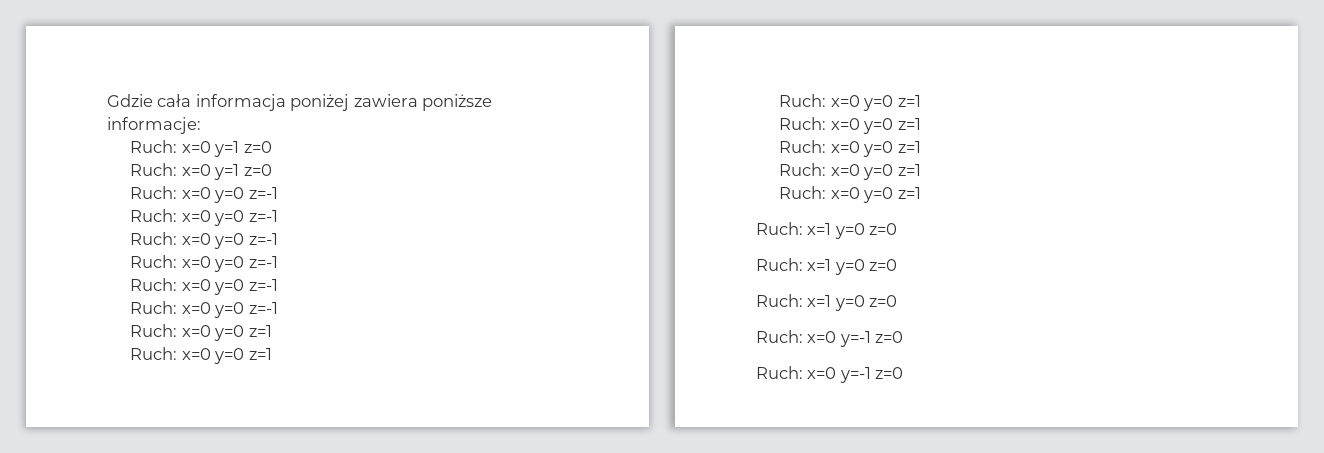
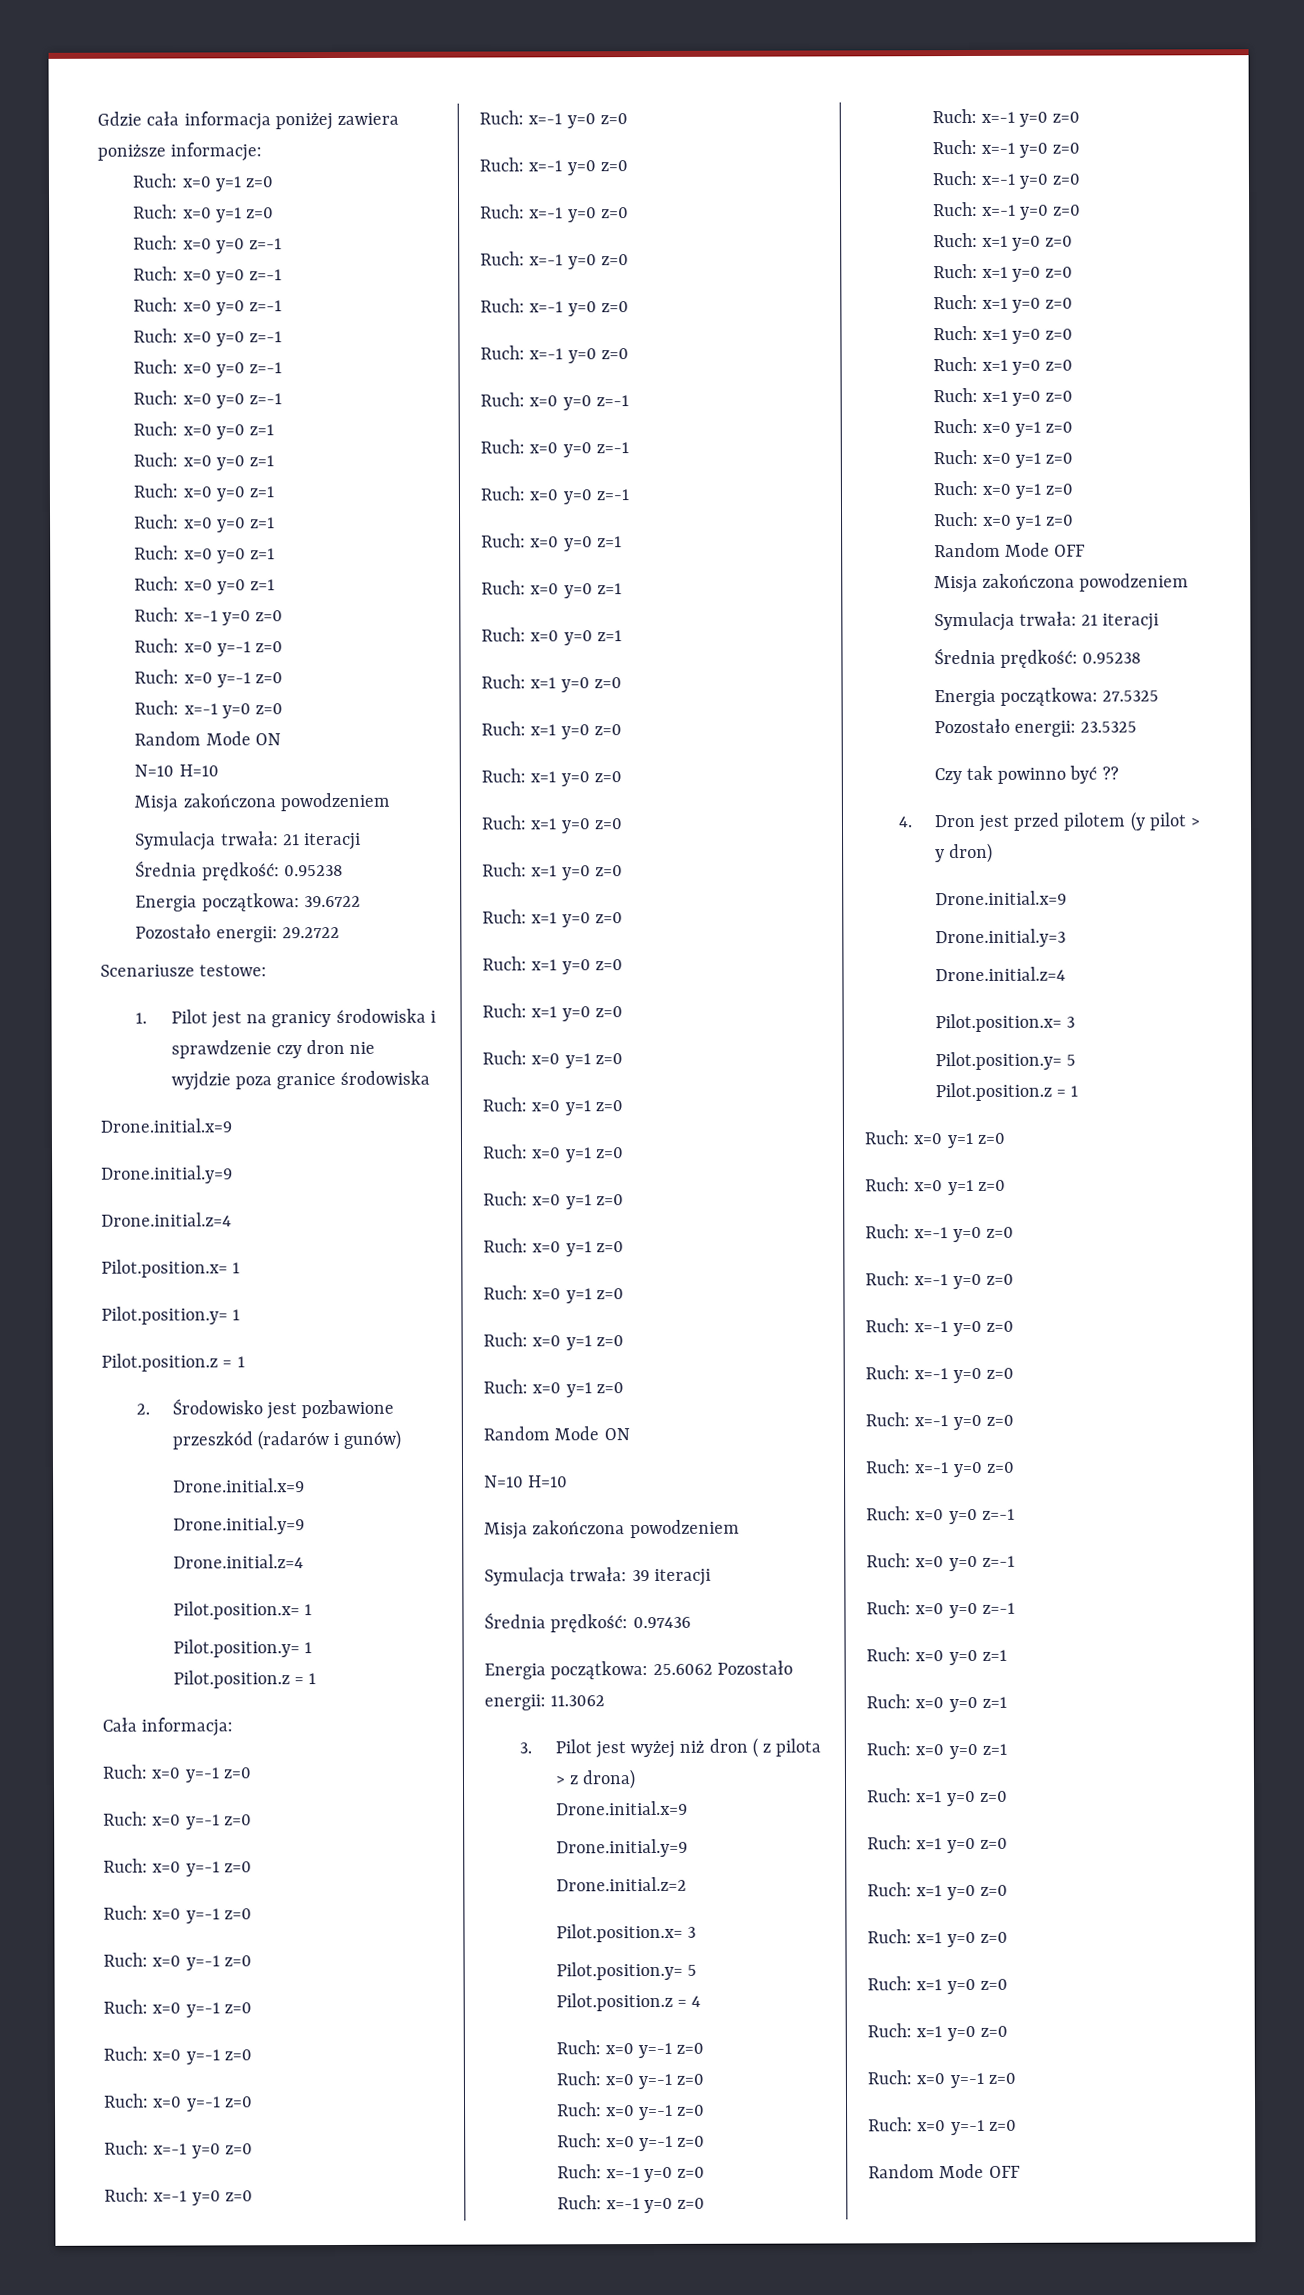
[830,187,921,203] x=0 y=0 z=1 -> [183,610,284,626] [134,638,284,657] [134,669,284,688] [134,700,284,719] [134,731,281,746] [134,764,219,777] [134,792,390,813] [135,831,362,851] [135,860,343,881] [135,893,361,912] [135,924,340,943] [100,964,268,977] [135,1008,436,1029] [170,1039,376,1059] [170,1070,431,1091] [100,1118,232,1133] [101,1165,233,1184] [101,1212,232,1227] [101,1259,241,1278] [101,1306,241,1325] [101,1353,245,1372] [136,1398,395,1420] [171,1429,402,1451] [172,1478,305,1493] [172,1516,305,1535] [172,1554,304,1569] [172,1601,312,1620] [172,1639,312,1658] [172,1670,317,1689] [102,1717,234,1737] [102,1764,251,1783] [103,1811,252,1830] [103,1858,252,1877] [103,1905,252,1924] [103,1952,252,1971] [103,1999,252,2018] [103,2046,252,2065] [103,2093,253,2112] [104,2140,253,2159] [104,2187,253,2206] [479,110,628,129] [479,157,628,176] [480,204,629,223] [480,251,629,270] [480,298,629,317] [480,345,629,364] [480,392,629,411] [480,439,629,458] [480,486,629,505] [481,533,622,552] [481,580,622,599] [481,627,622,646] [481,674,622,693] [481,721,622,740] [481,768,622,787] [481,815,622,834] [482,862,623,881] [482,909,623,928] [482,956,623,975] [482,1003,623,1022] [482,1050,623,1069] [482,1097,623,1116] [482,1144,624,1163] [483,1191,624,1210] [483,1238,624,1257] [483,1285,624,1304] [483,1332,624,1351] [483,1379,624,1398] [483,1426,630,1441] [484,1475,569,1488] [484,1519,740,1540] [484,1567,711,1587] [484,1612,691,1633] [484,1660,793,1680] [484,1694,606,1711] [519,1737,822,1759] [554,1769,637,1790] [555,1800,688,1816] [555,1838,688,1858] [555,1876,687,1892] [555,1923,696,1943] [555,1961,697,1981] [555,1992,702,2012] [555,2040,705,2059] [555,2071,705,2090] [555,2102,706,2121] [556,2133,706,2152] [556,2164,706,2183] [556,2195,706,2214] [931,108,1081,127] [931,139,1081,158] [931,170,1081,189] [932,201,1082,220] [932,232,1074,251] [932,263,1074,282] [932,294,1074,313] [932,325,1074,344] [932,356,1074,375] [932,387,1074,406] [932,418,1074,437] [932,449,1074,468] [932,480,1074,499] [933,511,1075,530] [933,542,1086,558] [933,573,1190,594] [933,611,1160,632] [933,647,1142,668] [933,687,1160,707] [933,718,1138,737] [933,765,1119,785] [898,811,1201,832] [934,842,993,864] [934,890,1067,906] [934,928,1066,948] [934,966,1066,982] [934,1013,1075,1033] [934,1051,1076,1071] [934,1082,1079,1102] [864,1130,1005,1149] [865,1177,1006,1196] [865,1224,1014,1243] [865,1271,1014,1290] [865,1318,1014,1337] [865,1365,1014,1384] [865,1412,1014,1431] [865,1459,1015,1478] [866,1506,1015,1525] [866,1553,1015,1572] [866,1600,1015,1619] [866,1647,1007,1666] [866,1694,1007,1713] [866,1741,1007,1760] [867,1788,1008,1807] [867,1835,1008,1854] [867,1882,1008,1901] x=-1 y=0 z=0 // Ruch: x=0 y=-1 z=0 // Ruch: x=0 y=-1 z=0 // Ruch: x=-1 y=0 z=0 // Random Mode ON // N=10 H=10 // Misja zakończona powodzeniem // Symulacja trwała: 21 iteracji // Średnia prędkość: 0.95238 // Energia początkowa: 39.6722 Pozostało energii: 29.2722 // Scenariusze testowe: // 1. Pilot jest na granicy środowiska i sprawdzenie czy dron nie wyjdzie poza granice środowiska // Drone.initial.x=9 // Drone.initial.y=9 // Drone.initial.z=4 // Pilot.position.x= 1 // Pilot.position.y= 1 // Pilot.position.z = 1 // 2. Środowisko jest pozbawione przeszkód (radarów i gunów) // Drone.initial.x=9 // Drone.initial.y=9 // Drone.initial.z=4 // Pilot.position.x= 1 // Pilot.position.y= 1 // Pilot.position.z = 1 // Cała informacja: // Ruch: x=0 y=-1 z=0 // Ruch: x=0 y=-1 z=0 // Ruch: x=0 y=-1 z=0 // Ruch: x=0 y=-1 z=0 // Ruch: x=0 y=-1 z=0 // Ruch: x=0 y=-1 z=0 // Ruch: x=0 y=-1 z=0 // Ruch: x=0 y=-1 z=0 // Ruch: x=-1 y=0 z=0 // Ruch: x=-1 y=0 z=0 // Ruch: x=-1 y=0 z=0 // Ruch: x=-1 y=0 z=0 // Ruch: x=-1 y=0 z=0 // Ruch: x=-1 y=0 z=0 // Ruch: x=-1 y=0 z=0 // Ruch: x=-1 y=0 z=0 // Ruch: x=0 y=0 z=-1 // Ruch: x=0 y=0 z=-1 // Ruch: x=0 y=0 z=-1 // Ruch: x=0 y=0 z=1 // Ruch: x=0 y=0 z=1 // Ruch: x=0 y=0 z=1 // Ruch: x=1 y=0 z=0 // Ruch: x=1 y=0 z=0 // Ruch: x=1 y=0 z=0 // Ruch: x=1 y=0 z=0 // Ruch: x=1 y=0 z=0 // Ruch: x=1 y=0 z=0 // Ruch: x=1 y=0 z=0 // Ruch: x=1 y=0 z=0 // Ruch: x=0 y=1 z=0 // Ruch: x=0 y=1 z=0 // Ruch: x=0 y=1 z=0 // Ruch: x=0 y=1 z=0 // Ruch: x=0 y=1 z=0 // Ruch: x=0 y=1 z=0 // Ruch: x=0 y=1 z=0 // Ruch: x=0 y=1 z=0 // Random Mode ON // N=10 H=10 // Misja zakończona powodzeniem // Symulacja trwała: 39 iteracji // Średnia prędkość: 0.97436 // Energia początkowa: 25.6062 Pozostało energii: 11.3062 // 3. Pilot jest wyżej niż dron ( z pilota > z drona) // Drone.initial.x=9 // Drone.initial.y=9 // Drone.initial.z=2 // Pilot.position.x= 3 // Pilot.position.y= 5 // Pilot.position.z = 4 // Ruch: x=0 y=-1 z=0 // Ruch: x=0 y=-1 z=0 // Ruch: x=0 y=-1 z=0 // Ruch: x=0 y=-1 z=0 // Ruch: x=-1 y=0 z=0 // Ruch: x=-1 y=0 z=0 // Ruch: x=-1 y=0 z=0 // Ruch: x=-1 y=0 z=0 // Ruch: x=-1 y=0 z=0 // Ruch: x=-1 y=0 z=0 // Ruch: x=1 y=0 z=0 // Ruch: x=1 y=0 z=0 // Ruch: x=1 y=0 z=0 // Ruch: x=1 y=0 z=0 // Ruch: x=1 y=0 z=0 // Ruch: x=1 y=0 z=0 // Ruch: x=0 y=1 z=0 // Ruch: x=0 y=1 z=0 // Ruch: x=0 y=1 z=0 // Ruch: x=0 y=1 z=0 // Random Mode OFF // Misja zakończona powodzeniem // Symulacja trwała: 21 iteracji // Średnia prędkość: 0.95238 // Energia początkowa: 27.5325 Pozostało energii: 23.5325 // Czy tak powinno być ?? // 4. Dron jest przed pilotem (y pilot > y dron) // Drone.initial.x=9 // Drone.initial.y=3 // Drone.initial.z=4 // Pilot.position.x= 3 // Pilot.position.y= 5 // Pilot.position.z = 1 // Ruch: x=0 y=1 z=0 // Ruch: x=0 y=1 z=0 // Ruch: x=-1 y=0 z=0 // Ruch: x=-1 y=0 z=0 // Ruch: x=-1 y=0 z=0 // Ruch: x=-1 y=0 z=0 // Ruch: x=-1 y=0 z=0 // Ruch: x=-1 y=0 z=0 // Ruch: x=0 y=0 z=-1 // Ruch: x=0 y=0 z=-1 // Ruch: x=0 y=0 z=-1 // Ruch: x=0 y=0 z=1 // Ruch: x=0 y=0 z=1 // Ruch: x=0 y=0 z=1 // Ruch: x=1 y=0 z=0 // Ruch: x=1 y=0 z=0 // Ruch: x=1 y=0 z=0
(904, 373) none -> [868,2163,1020,2179] // Random Mode OFF

